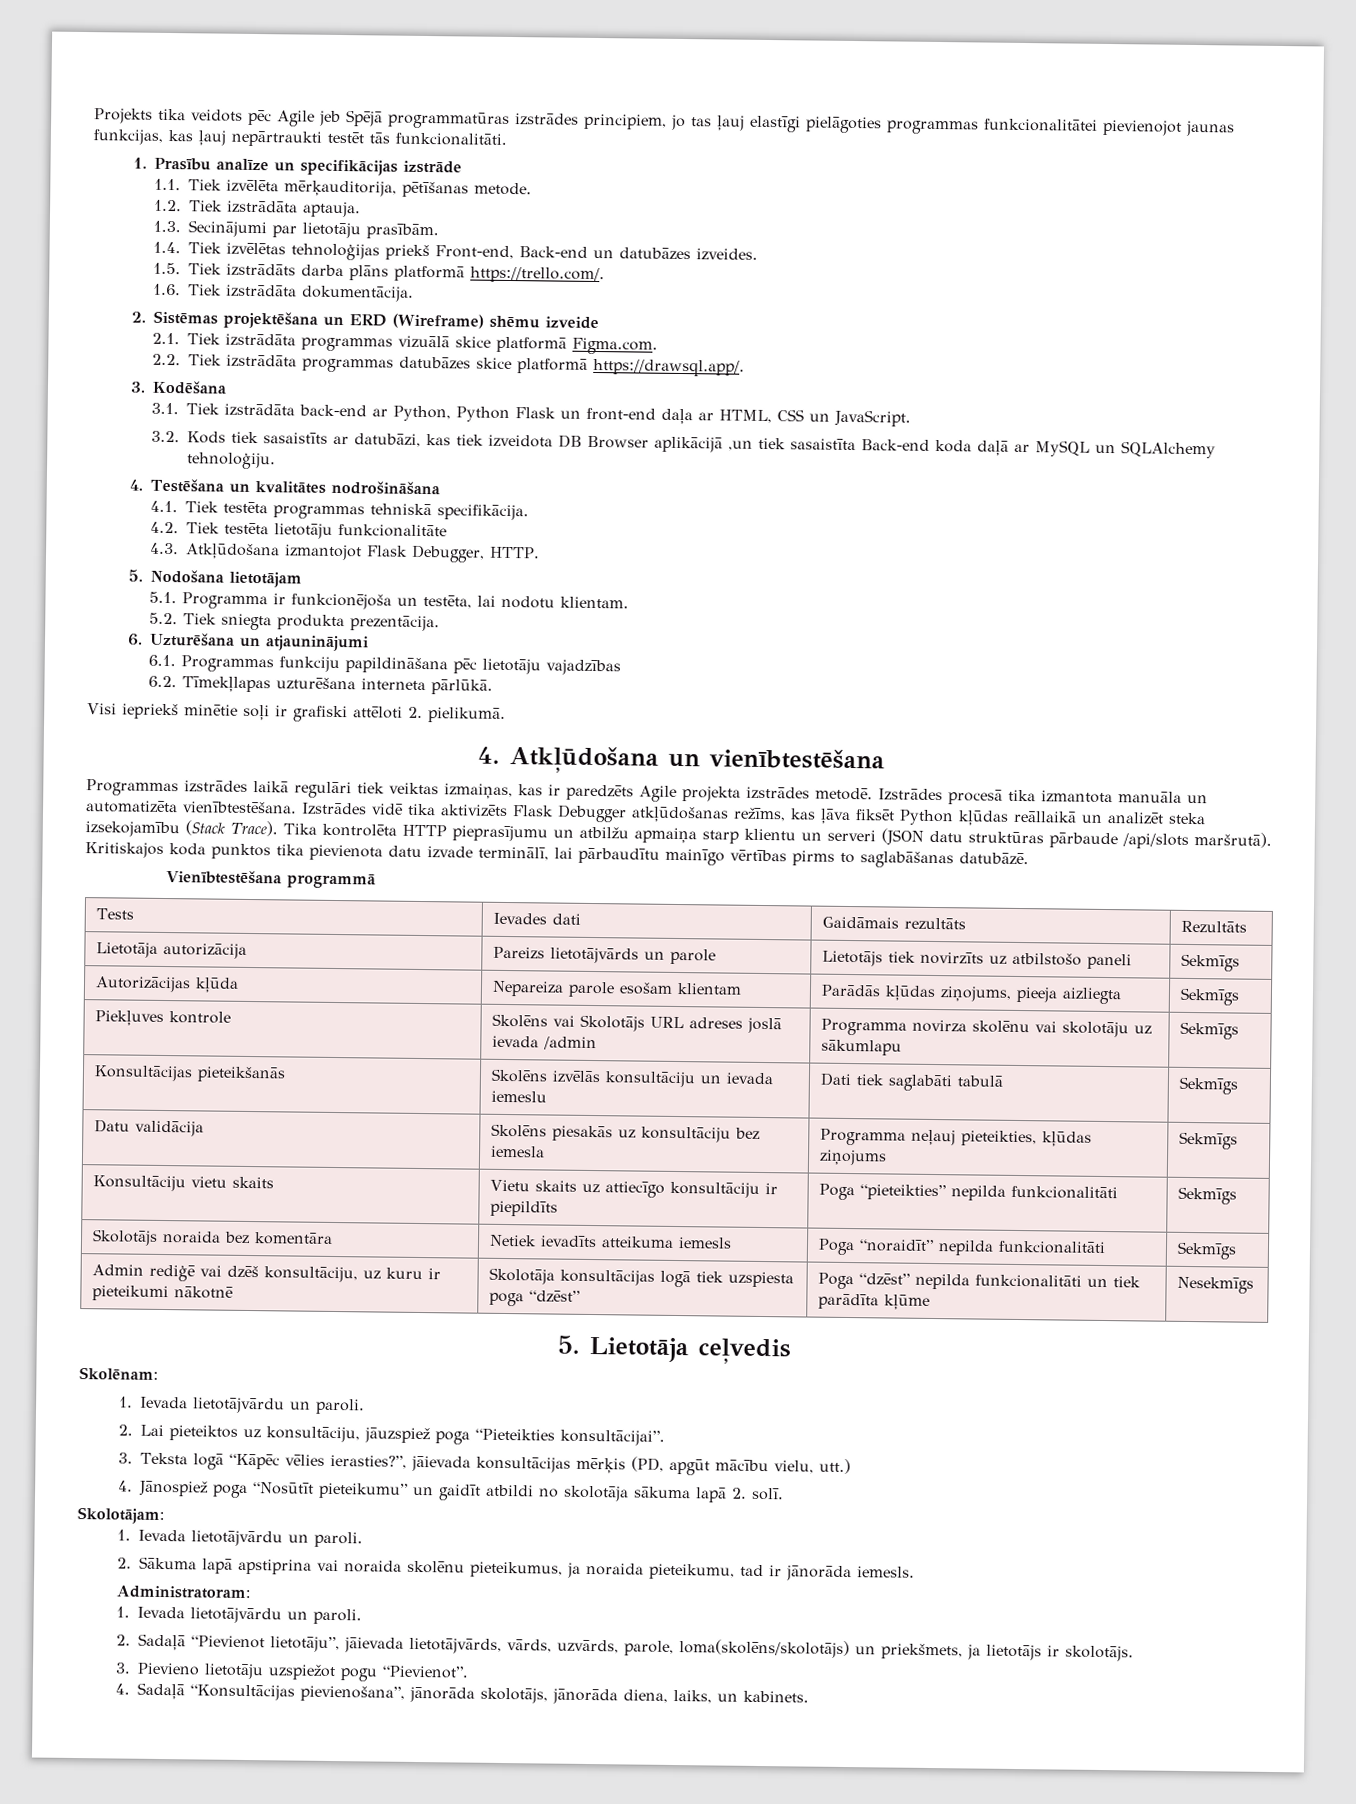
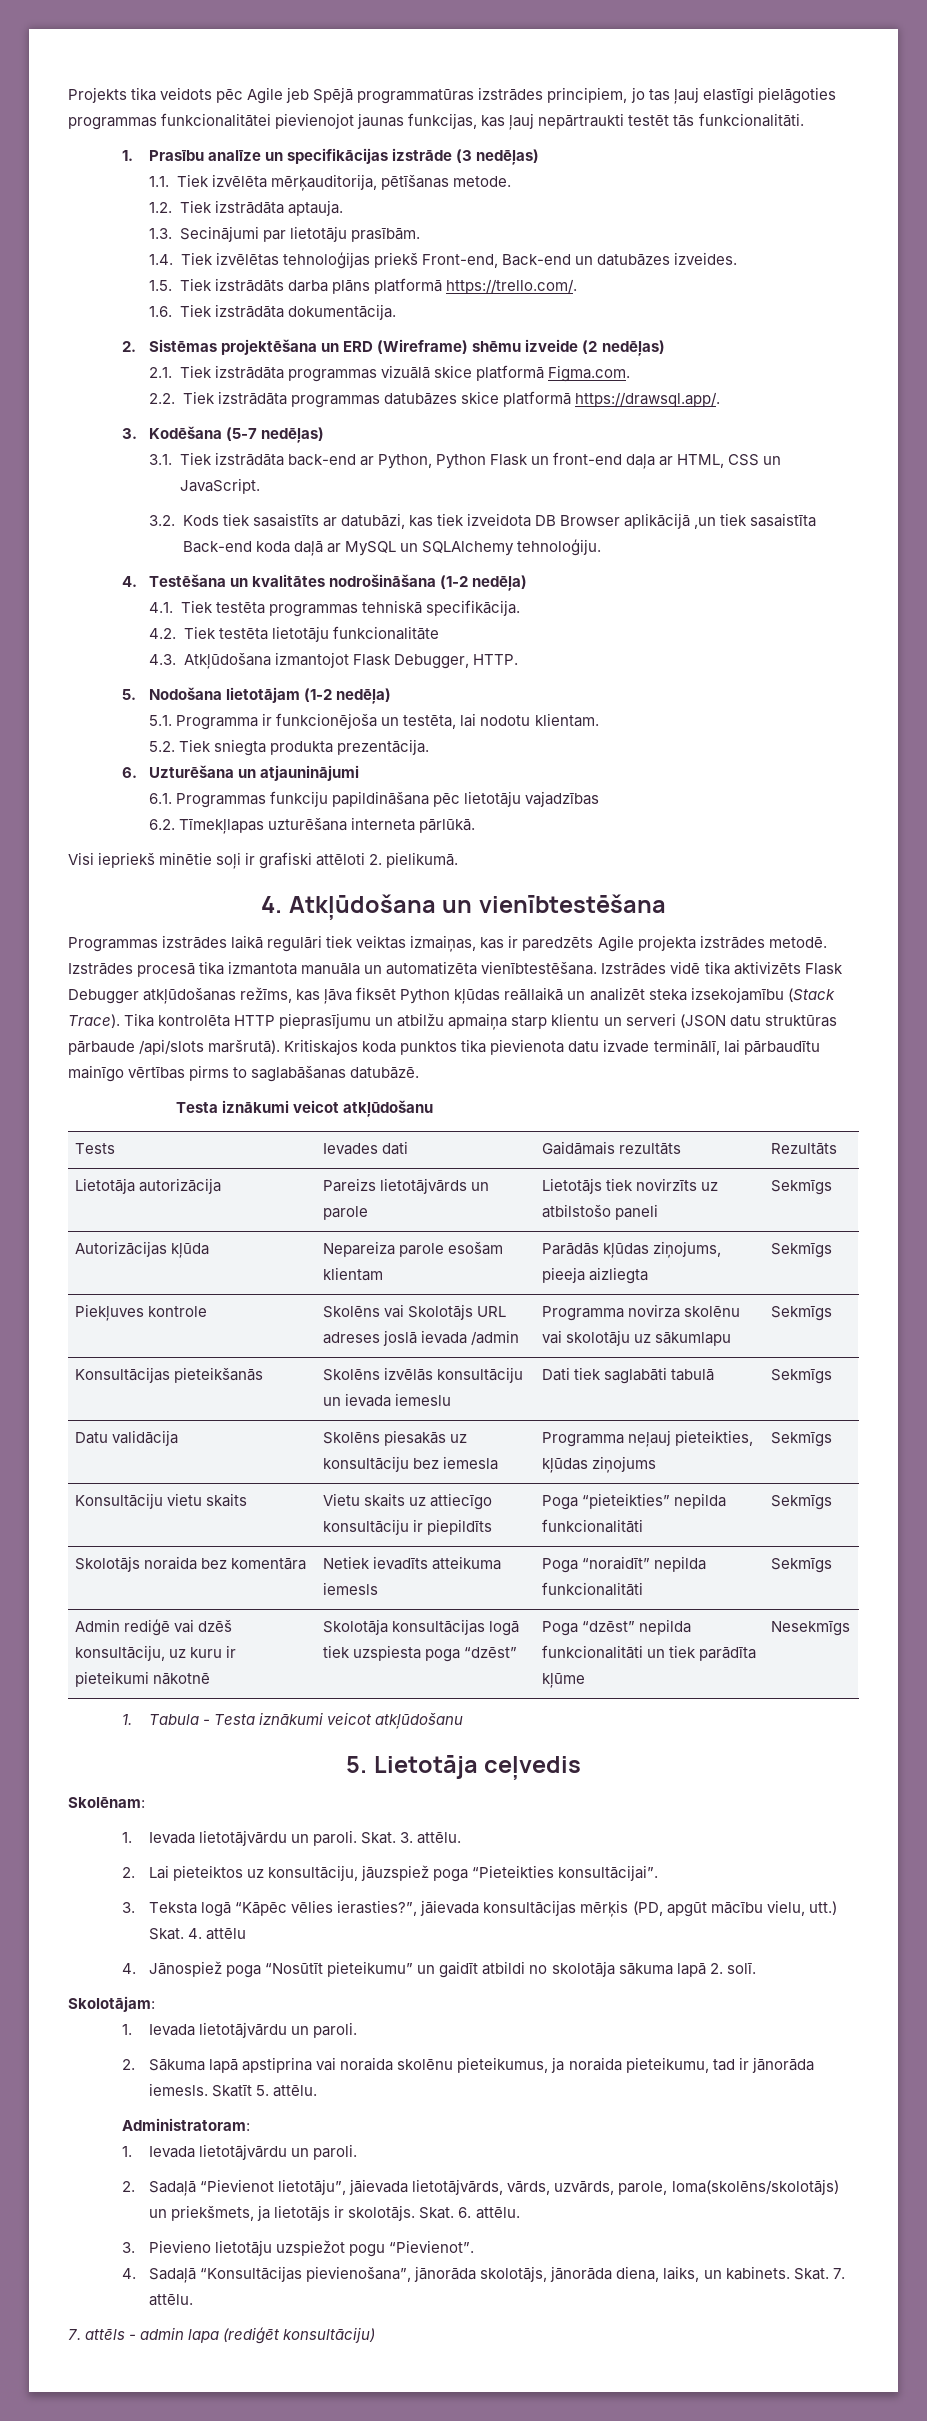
(463, 167) none -> [456,149,540,165] (3 nedēļas)
(600, 323) none -> [582,340,665,356] (2 nedēļas)
(228, 387) none -> [226,427,325,443] (5-7 nedēļas)
(441, 488) none -> [440,575,528,591] (1-2 nedēļa)
(303, 579) none -> [304,688,392,704] (1-2 nedēļa)
[165,870,376,889] Vienībtestēšana programmā -> [176,1100,434,1117] Testa iznākumi veicot atkļūdošanu
(1255, 1285) none -> [122,1712,464,1729] // 1. Tabula - Testa iznākumi veicot atkļūdošanu
(366, 1406) none -> [361,1832,462,1844] Skat. 3. attēlu.
(852, 1466) none -> [149,1928,247,1940] Skat. 4. attēlu
(916, 1572) none -> [212,2085,318,2097] Skatīt 5. attēlu.
(1135, 1653) none -> [419,2207,520,2219] Skat. 6. attēlu.
(810, 1696) none -> [793,2268,845,2280] [149,2294,194,2306] [68,2327,376,2344] Skat. 7. attēlu. // 7. attēls - admin lapa (rediģēt konsultāciju)

